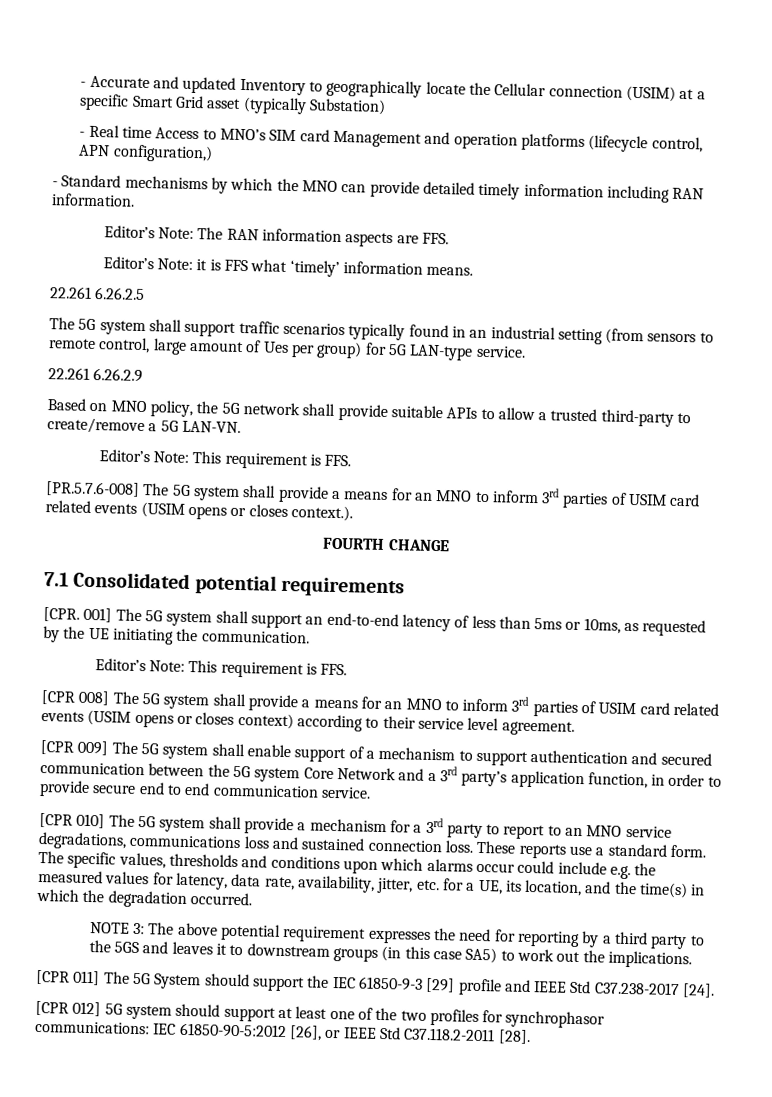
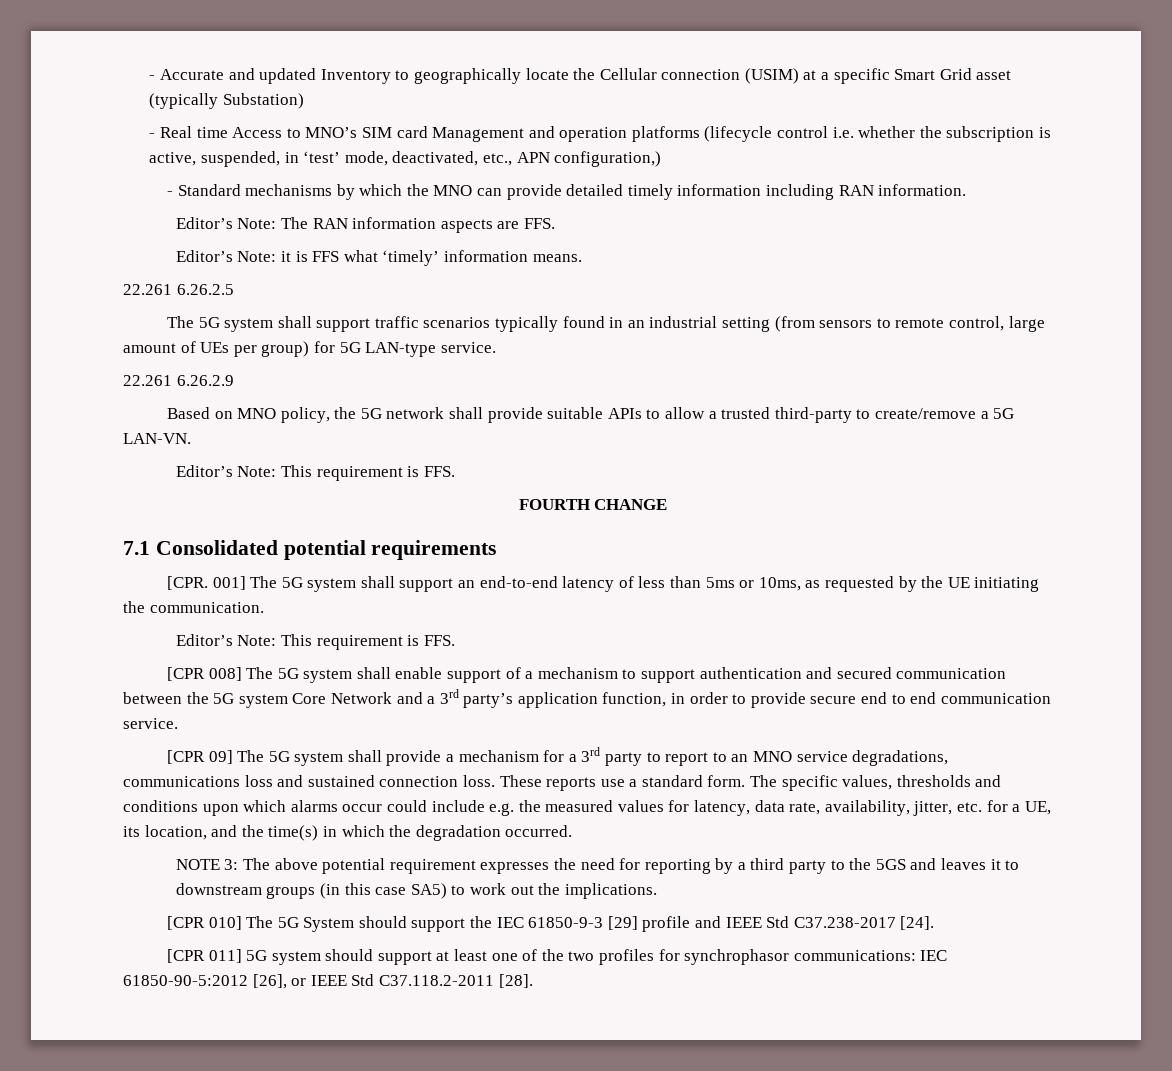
[651,136,703,153] control, -> [777,126,1052,142] [149,151,512,167] control i.e. whether the subscription is active, suspended, in ‘test’ mode, deactivated, etc.,
[262,341,289,353] Ues -> [200,342,230,353] UEs
[46,481,701,509] [45,500,353,522] // [PR.5.7.6-008] The 5G system shall provide a means for an MNO to inform 3rd parties of USIM card related events (USIM opens or closes context.). -> (455, 471) none
[247,694,720,717] [41,709,575,736] [40,739,245,760] provide a means for an MNO to inform 3rd parties of USIM card related events (USIM opens or closes context) according to their service level agreement. // [CPR 009] The 5G system shall -> (391, 673) none
[76,813,106,829] 010] -> [208,750,233,764] 09]
[73,970,101,986] 011] -> [208,916,242,930] 010]
[72,1001,102,1017] 012] -> [208,949,242,963] 011]

